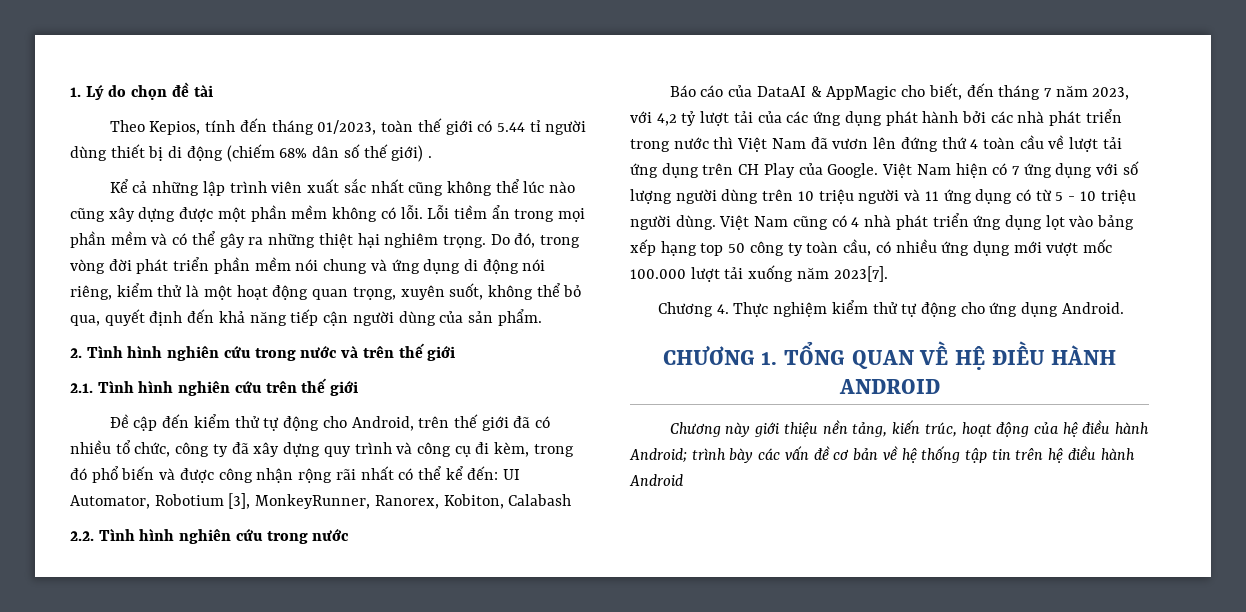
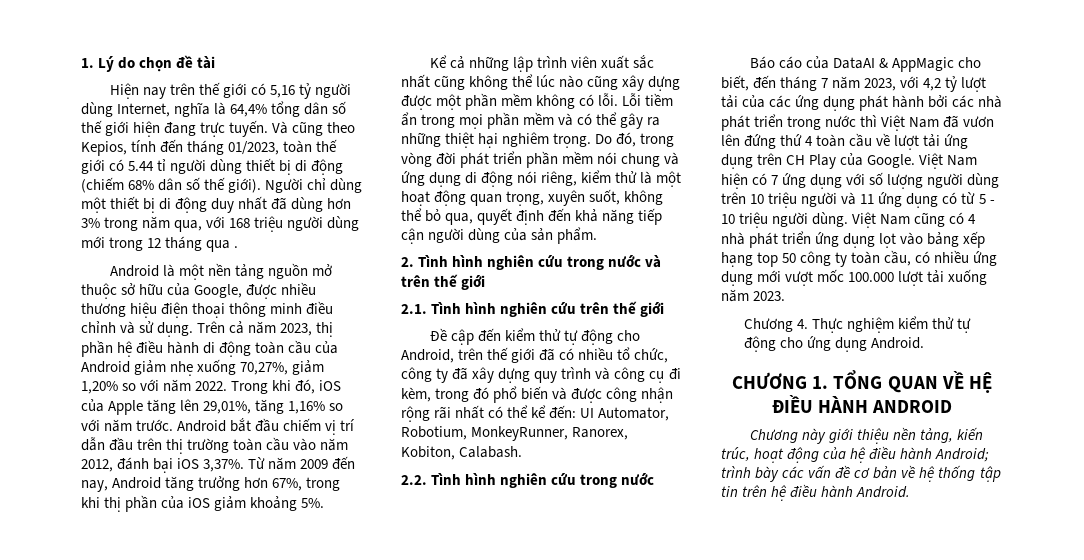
[109,120,145,132] Theo -> [109,82,352,99] [81,101,347,117] [81,120,356,137] Hiện nay trên thế giới có 5,16 tỷ người dùng Internet, nghĩa là 64,4% tổng dân số thế giới hiện đang trực tuyến. Và cũng theo
[391,145,432,162] giới) . -> [228,178,363,193] [81,196,352,213] [81,216,360,232] [81,236,239,252] [109,263,333,280] [81,282,317,299] [81,301,334,318] [81,321,334,337] [81,340,339,357] [81,359,325,376] [81,379,342,394] [81,399,344,415] [81,418,356,435] [81,437,349,454] [81,456,356,473] [81,476,341,492] [81,495,325,512] giới). Người chỉ dùng một thiết bị di động duy nhất đã dùng hơn 3% trong năm qua, với 168 triệu người dùng mới trong 12 tháng qua . // Android là một nền tảng nguồn mở thuộc sở hữu của Google, được nhiều thương hiệu điện thoại thông minh điều chỉnh và sử dụng. Trên cả năm 2023, thị phần hệ điều hành di động toàn cầu của Android giảm nhẹ xuống 70,27%, giảm 1,20% so với năm 2022. Trong khi đó, iOS của Apple tăng lên 29,01%, tăng 1,16% so với năm trước. Android bắt đầu chiếm vị trí dẫn đầu trên thị trường toàn cầu vào năm 2012, đánh bại iOS 3,37%. Từ năm 2009 đến nay, Android tăng trưởng hơn 67%, trong khi thị phần của iOS giảm khoảng 5%.
[154,493,251,509] Robotium [3], -> [401,426,467,440] Robotium,
[508,494,572,506] Calabash -> [459,446,523,458] Calabash.
[833,266,888,282] 2023[7]. -> [753,291,786,301] 2023.
[629,474,684,486] Android -> [856,486,911,498] Android.

